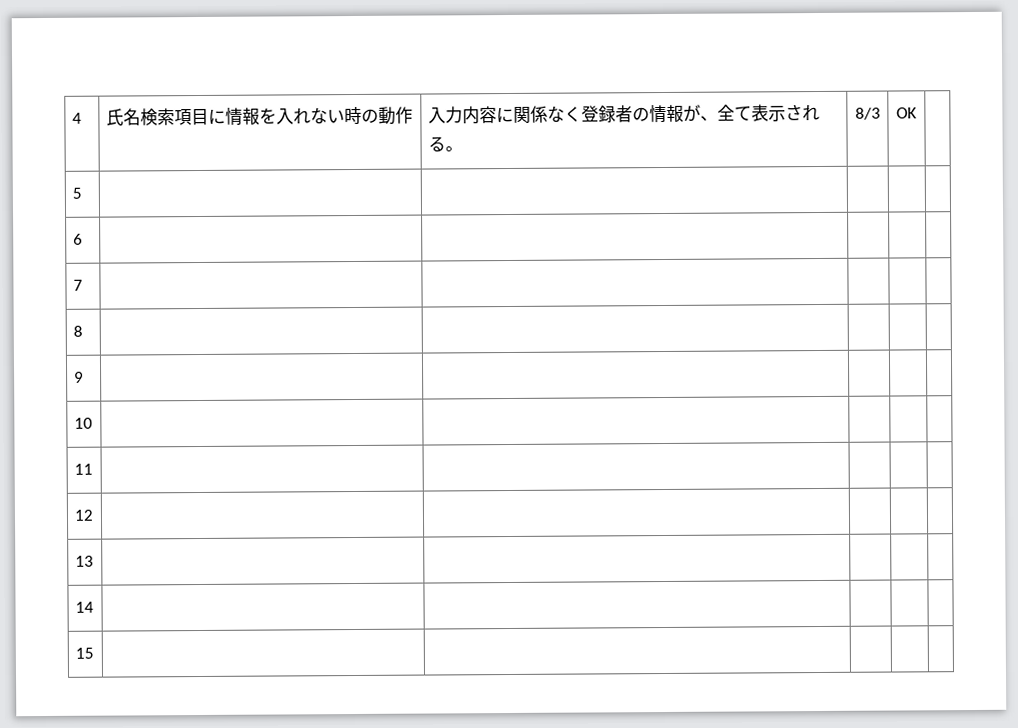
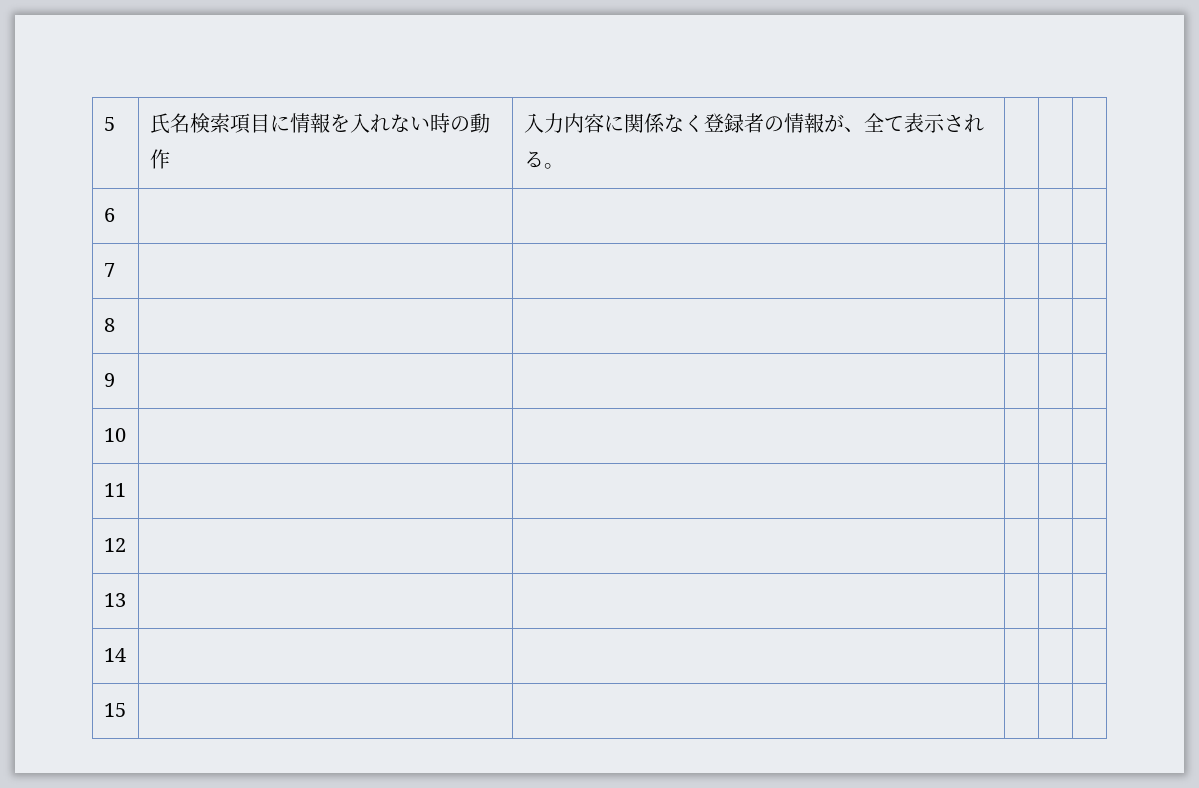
[71,112,82,124] 4 -> [103,117,115,131] 5
[854,107,881,120] [896,107,917,119] [71,187,82,199] | 8/3 | OK | // 5 | | -> (564, 166) none

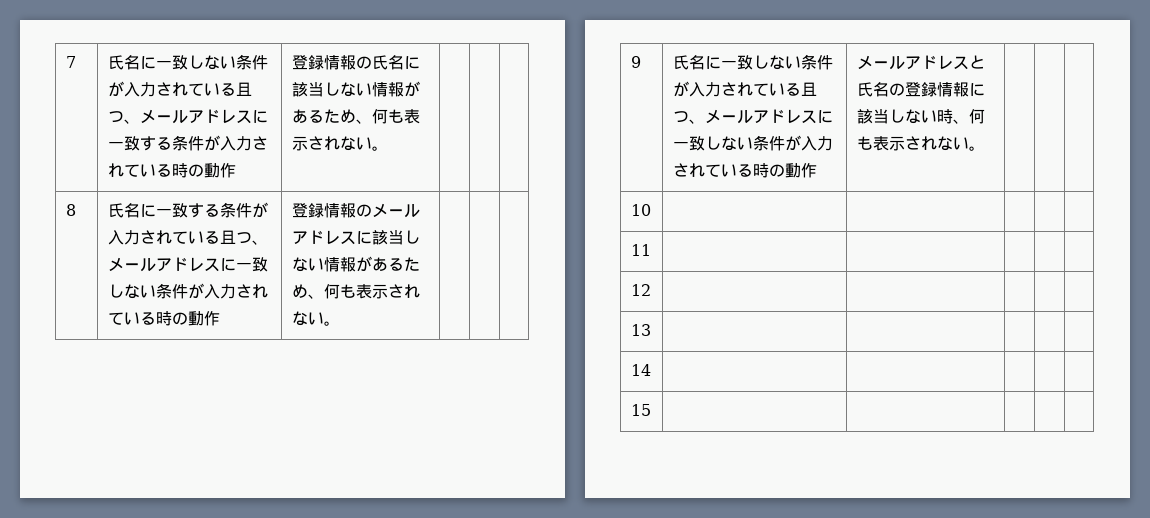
[103,117,115,131] [149,113,490,134] [149,149,170,169] [523,113,984,133] [523,151,564,169] [103,208,115,222] [103,263,115,277] 5 | 氏名検索項目に情報を入れない時の動作 | 入力内容に関係なく登録者の情報が、全て表示される。 | | | // 6 | | | | | // 7 | | | | | -> [65,56,76,68] [107,54,268,70] [107,81,252,97] [107,109,268,124] [107,135,268,151] [107,163,236,178] [291,55,420,70] [291,81,420,97] [291,109,420,124] [291,136,388,151] 7 | 氏名に一致しない条件が入力されている且つ、メールアドレスに一致する条件が入力されている時の動作 | 登録情報の氏名に該当しない情報があるため、何も表示されない。 | | |
[103,373,115,387] | | | | // 9 | | -> [107,202,268,218] [107,230,268,245] [107,257,268,272] [107,283,268,299] [107,311,220,326] [291,203,420,218] [291,230,420,245] [291,256,420,272] [291,284,420,299] [291,311,340,326] [630,56,641,68] [672,54,833,70] [672,81,817,97] [672,109,833,124] [672,135,833,151] [672,163,817,178] [856,55,985,70] [856,82,985,97] [856,109,985,124] [856,136,985,151] 氏名に一致する条件が入力されている且つ、メールアドレスに一致しない条件が入力されている時の動作 | 登録情報のメールアドレスに該当しない情報があるため、何も表示されない。 | | | // 9 | 氏名に一致しない条件が入力されている且つ、メールアドレスに一致しない条件が入力されている時の動作 | メールアドレスと氏名の登録情報に該当しない時、何も表示されない。

